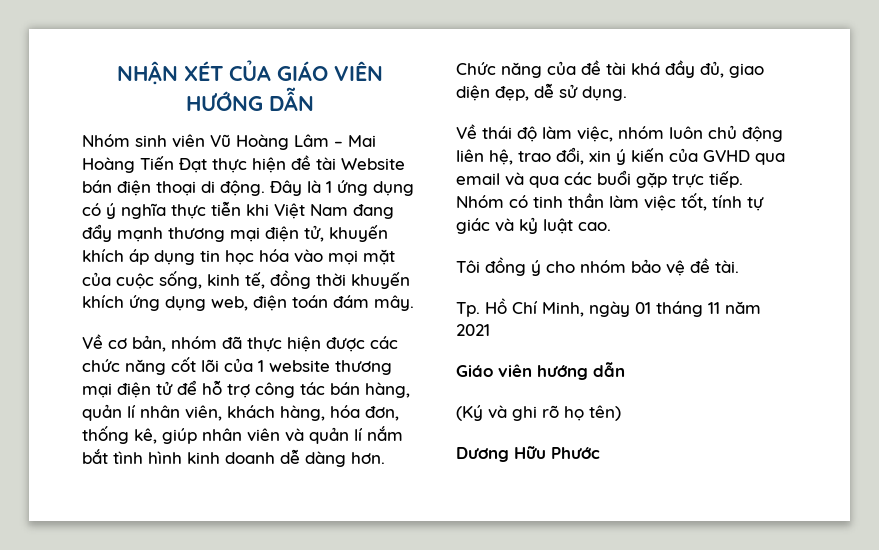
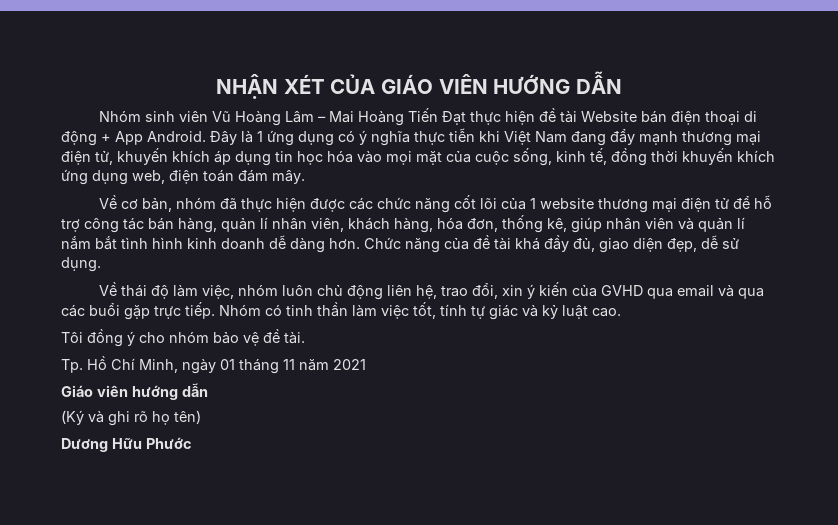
[220,180,265,196] động. -> [61,131,206,146] động + App Android.

